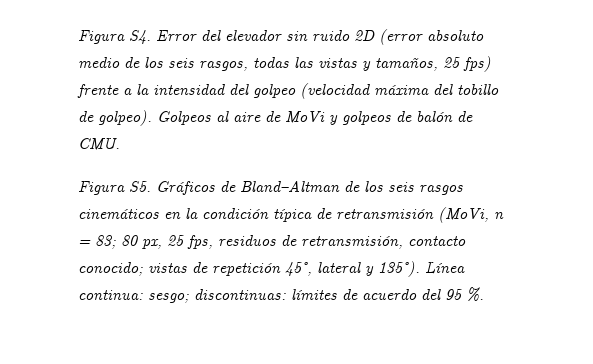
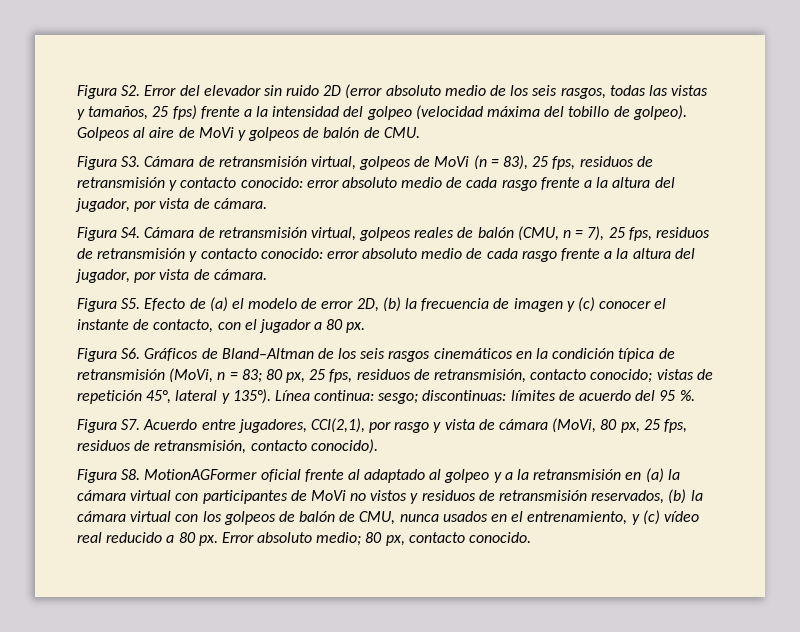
[78,30,151,44] Figura S4. -> [77,85,141,99] Figura S2.
[129,181,151,192] S5. -> [121,155,653,170] [77,177,675,191] [75,198,267,212] [77,226,710,241] [77,248,695,262] [75,269,267,283] [77,297,667,312] [77,319,366,333] [77,348,141,362] S3. Cámara de retransmisión virtual, golpeos de MoVi (n = 83), 25 fps, residuos de retransmisión y contacto conocido: error absoluto medio de cada rasgo frente a la altura del jugador, por vista de cámara. // Figura S4. Cámara de retransmisión virtual, golpeos reales de balón (CMU, n = 7), 25 fps, residuos de retransmisión y contacto conocido: error absoluto medio de cada rasgo frente a la altura del jugador, por vista de cámara. // Figura S5. Efecto de (a) el modelo de error 2D, (b) la frecuencia de imagen y (c) conocer el instante de contacto, con el jugador a 80 px. // Figura S6.
(484, 294) none -> [77,418,687,433] [77,439,378,454] [77,468,680,483] [77,489,703,504] [77,510,699,525] [77,532,532,546] // Figura S7. Acuerdo entre jugadores, CCI(2,1), por rasgo y vista de cámara (MoVi, 80 px, 25 fps, residuos de retransmisión, contacto conocido). // Figura S8. MotionAGFormer oficial frente al adaptado al golpeo y a la retransmisión en (a) la cámara virtual con participantes de MoVi no vistos y residuos de retransmisión reservados, (b) la cámara virtual con los golpeos de balón de CMU, nunca usados en el entrenamiento, y (c) vídeo real reducido a 80 px. Error absoluto medio; 80 px, contacto conocido.

